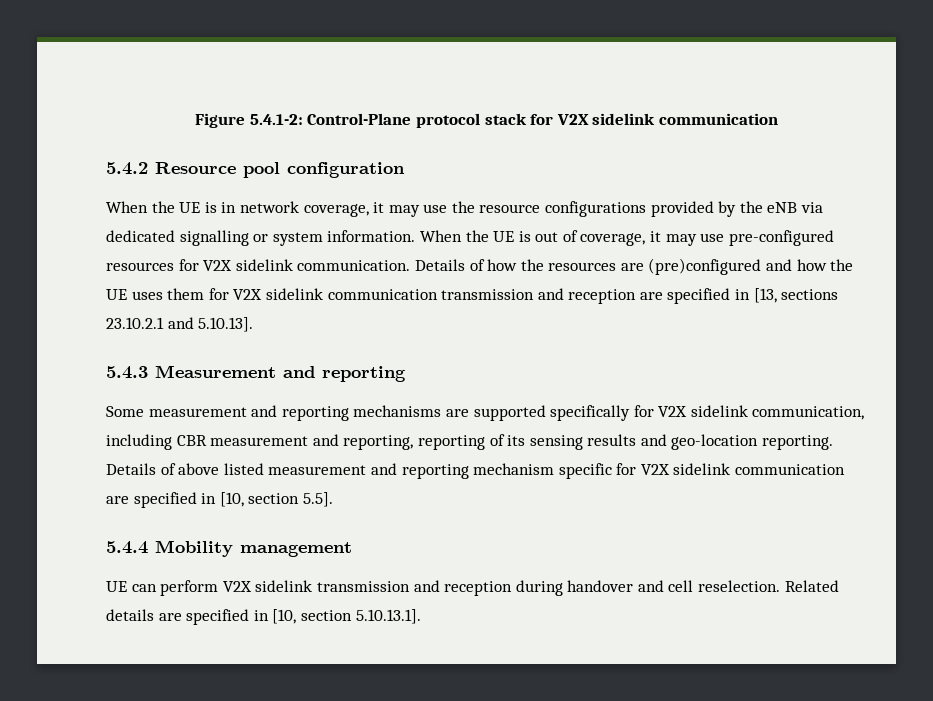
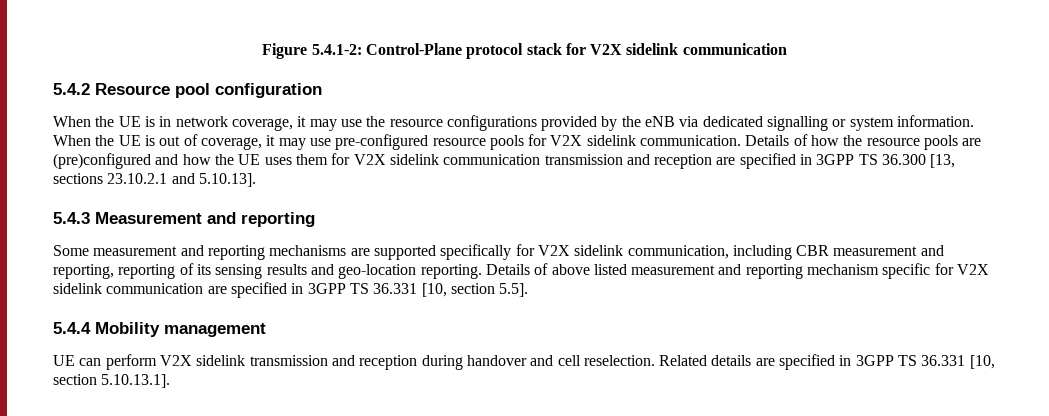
[106,262,174,271] resources -> [432,135,524,150] resource pools
[548,262,617,271] resources -> [866,135,959,150] resource pools
(751, 294) none -> [816,154,927,165] 3GPP TS 36.300
(217, 498) none -> [307,283,418,294] 3GPP TS 36.331
(269, 615) none -> [855,355,966,366] 3GPP TS 36.331

